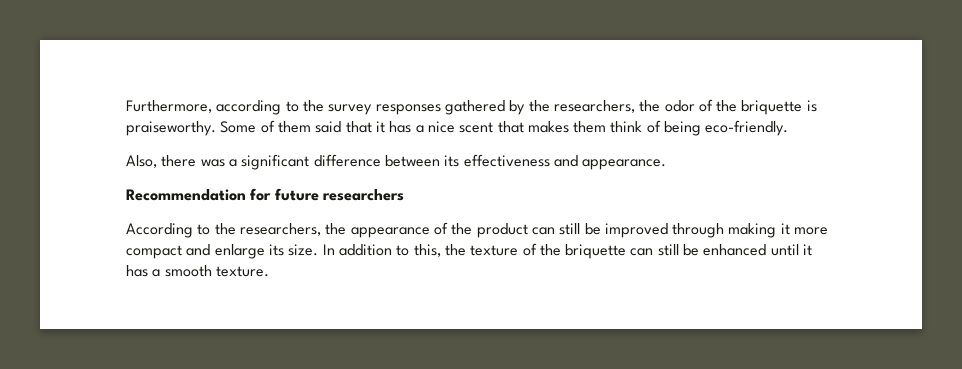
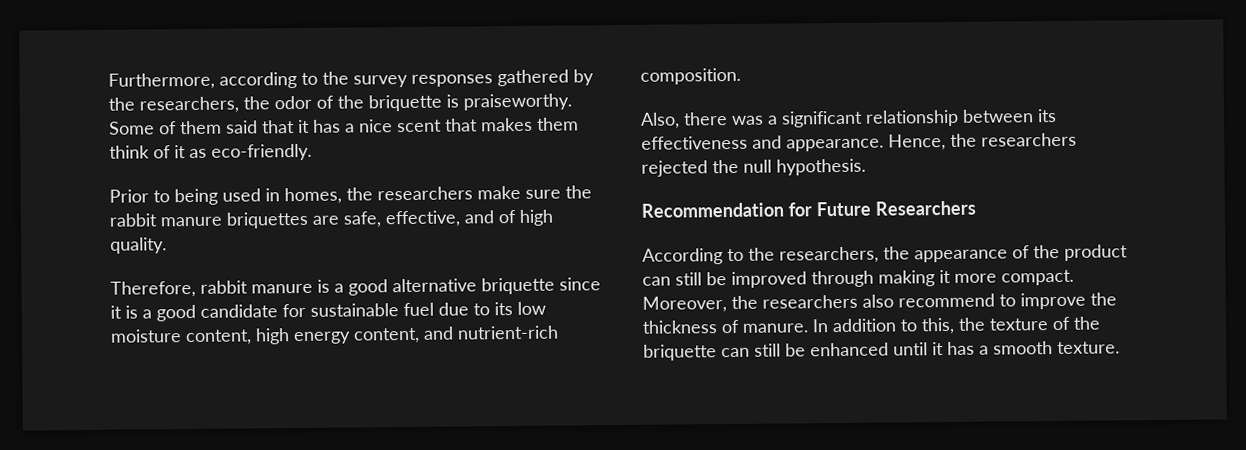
[664,120,789,136] being eco-friendly. -> [174,143,312,161] [109,185,592,206] [109,209,554,229] [110,237,167,254] [110,277,601,298] [110,301,546,322] [110,325,559,346] [640,67,741,85] it as eco-friendly. // Prior to being used in homes, the researchers make sure the rabbit manure briquettes are safe, effective, and of high quality. // Therefore, rabbit manure is a good alternative briquette since it is a good candidate for sustainable fuel due to its low moisture content, high energy content, and nutrient-rich composition.
[313,154,381,167] difference -> [865,109,959,127] relationship
(667, 164) none -> [888,132,1077,151] [641,158,866,177] Hence, the researchers rejected the null hypothesis.
[274,188,404,201] future researchers -> [816,200,976,217] Future Researchers
[126,244,319,259] compact and enlarge its size. -> [1001,269,1074,286] [642,292,1117,313] [642,319,809,334] compact. Moreover, the researchers also recommend to improve the thickness of manure.

